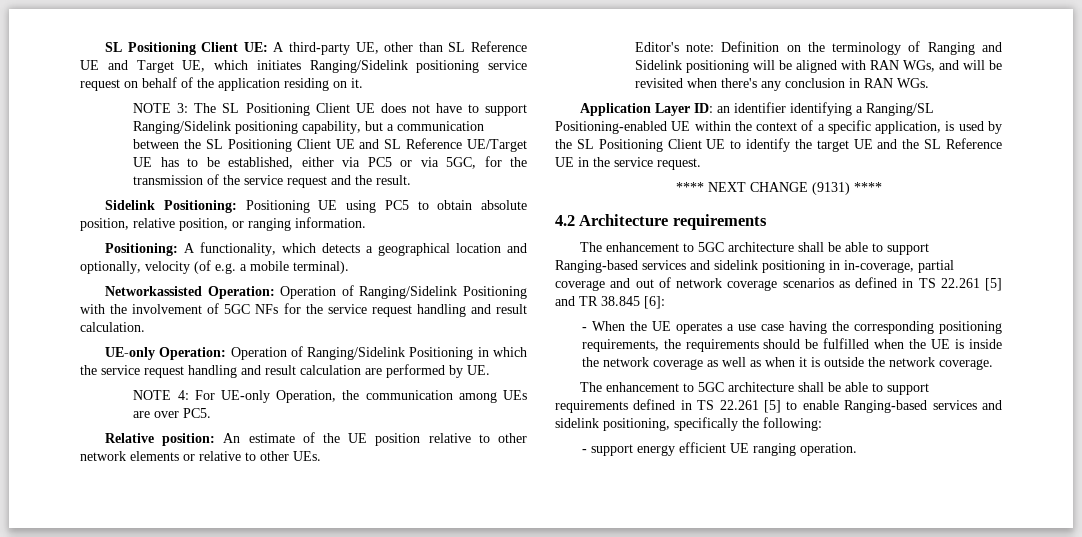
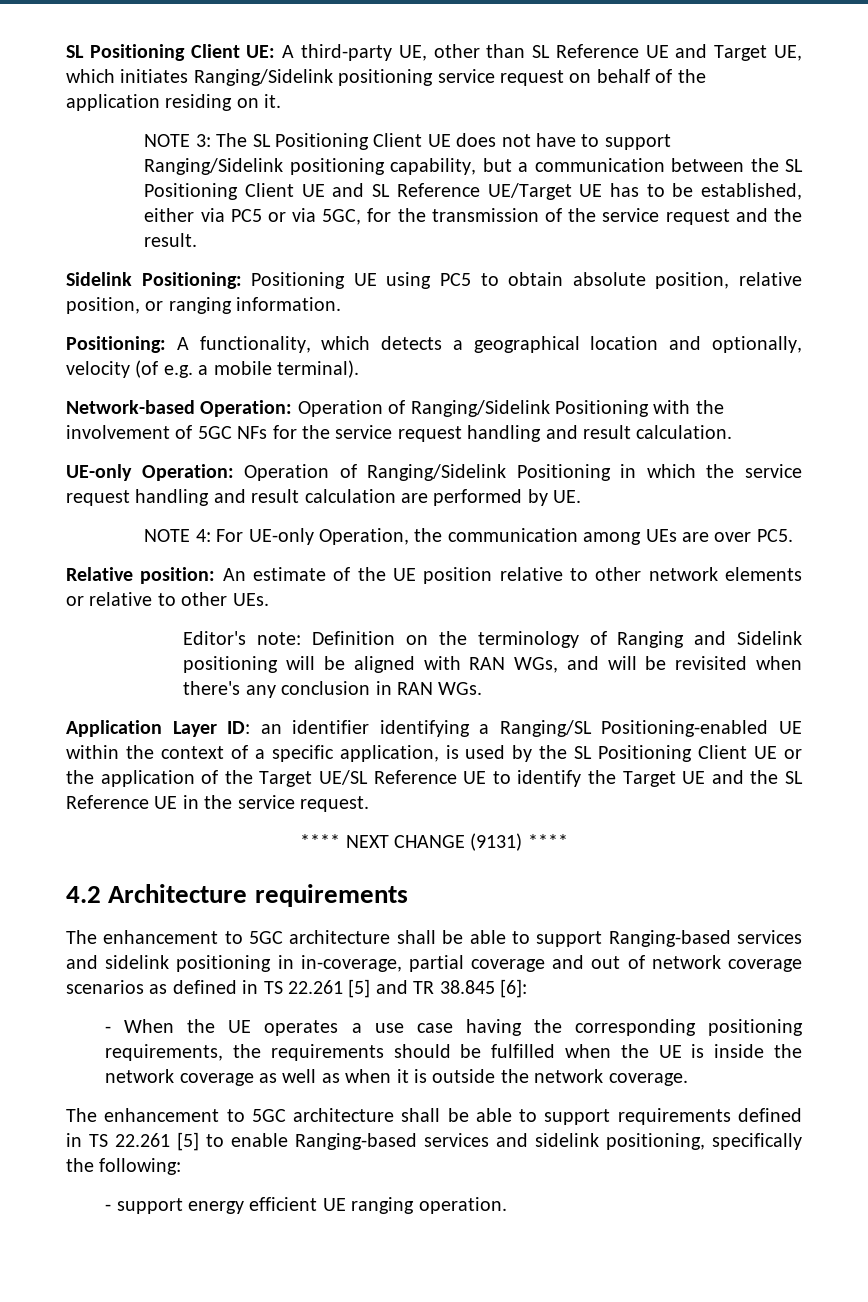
[105,286,203,296] Networkassisted -> [66,400,195,414] Network-based
(726, 144) none -> [783,749,802,759] [66,770,487,787] or the application of the Target UE/SL Reference UE
[816,140,849,152] target -> [622,771,676,787] Target

